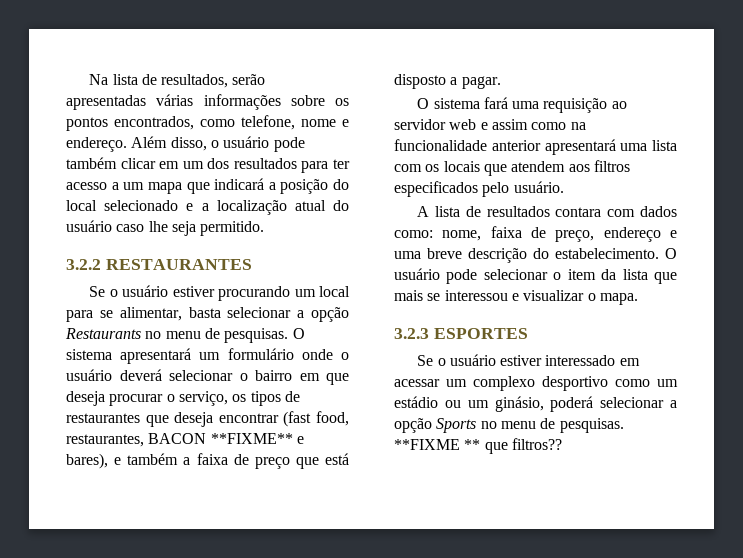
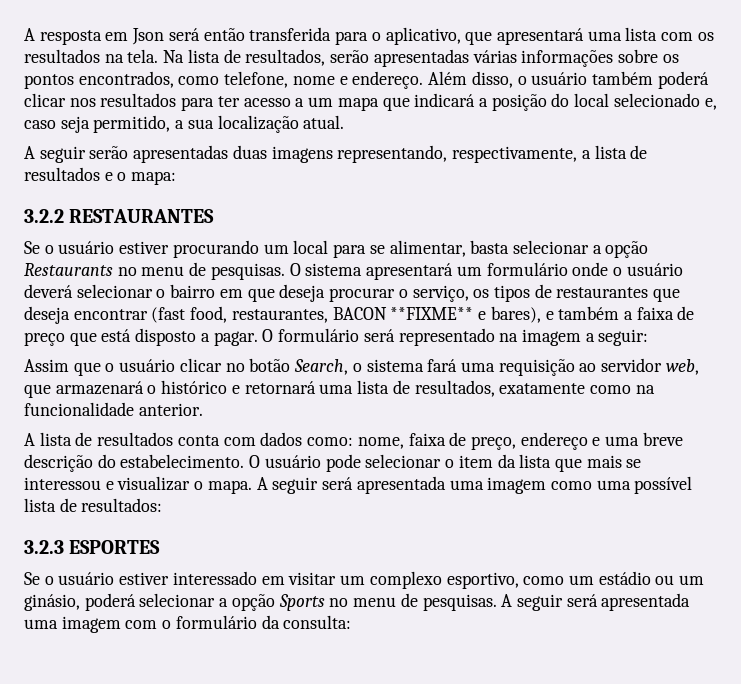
(89, 79) none -> [24,27,714,45] [24,49,159,63] A resposta em Json será então transferida para o aplicativo, que apresentará uma lista com os resultados na tela.
[273,137,305,152] [66,157,230,169] pode também clicar em um dos -> [591,71,709,89] [24,93,96,107] também poderá clicar nos
[186,200,350,215] [66,220,265,236] e a localização atual do usuário caso lhe seja permitido. -> [704,98,717,110] [24,115,345,133] [24,145,648,163] [24,167,177,185] e, caso seja permitido, a sua localização atual. // A seguir serão apresentadas duas imagens representando, respectivamente, a lista de resultados e o mapa:
[417,98,430,109] // O -> [262,328,649,346] [24,358,362,376] O formulário será representado na imagem a seguir: // Assim que o usuário clicar no botão Search, o
[449,119,586,130] [394,139,677,155] [394,160,630,176] [394,181,564,197] web e assim como na funcionalidade anterior apresentará uma lista com os locais que atendem aos filtros especificados pelo usuário. -> [665,359,699,375] [24,380,655,398] [24,402,203,416] web, que armazenará o histórico e retornará uma lista de resultados, exatamente como na funcionalidade anterior.
[555,207,602,217] contara -> [177,435,220,446] conta
(638, 299) none -> [256,476,693,494] [24,498,163,512] A seguir será apresentada uma imagem como uma possível lista de resultados:
[394,379,440,387] acessar -> [288,572,337,585] visitar
[542,376,608,391] desportivo -> [446,572,519,589] esportivo,
[394,438,562,454] **FIXME ** que filtros?? -> [501,593,691,611] [24,615,352,633] A seguir será apresentada uma imagem com o formulário da consulta:

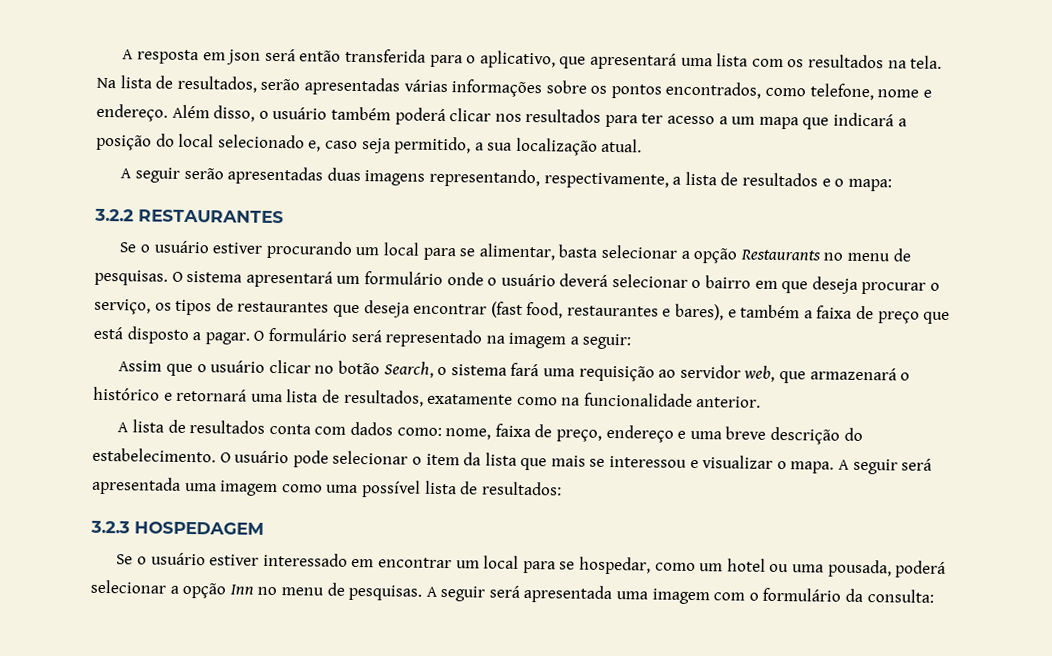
[132,28,165,45] Json -> [226,49,262,65] json
[231,307,474,323] restaurantes, BACON **FIXME** -> [566,305,659,317] restaurantes
[69,540,161,554] ESPORTES -> [134,521,264,535] HOSPEDAGEM
[288,571,705,589] [24,594,80,611] visitar um complexo esportivo, como um estádio ou um ginásio, -> [378,555,892,578] encontrar um local para se hospedar, como um hotel ou uma pousada,
[278,594,325,611] Sports -> [229,584,254,595] Inn

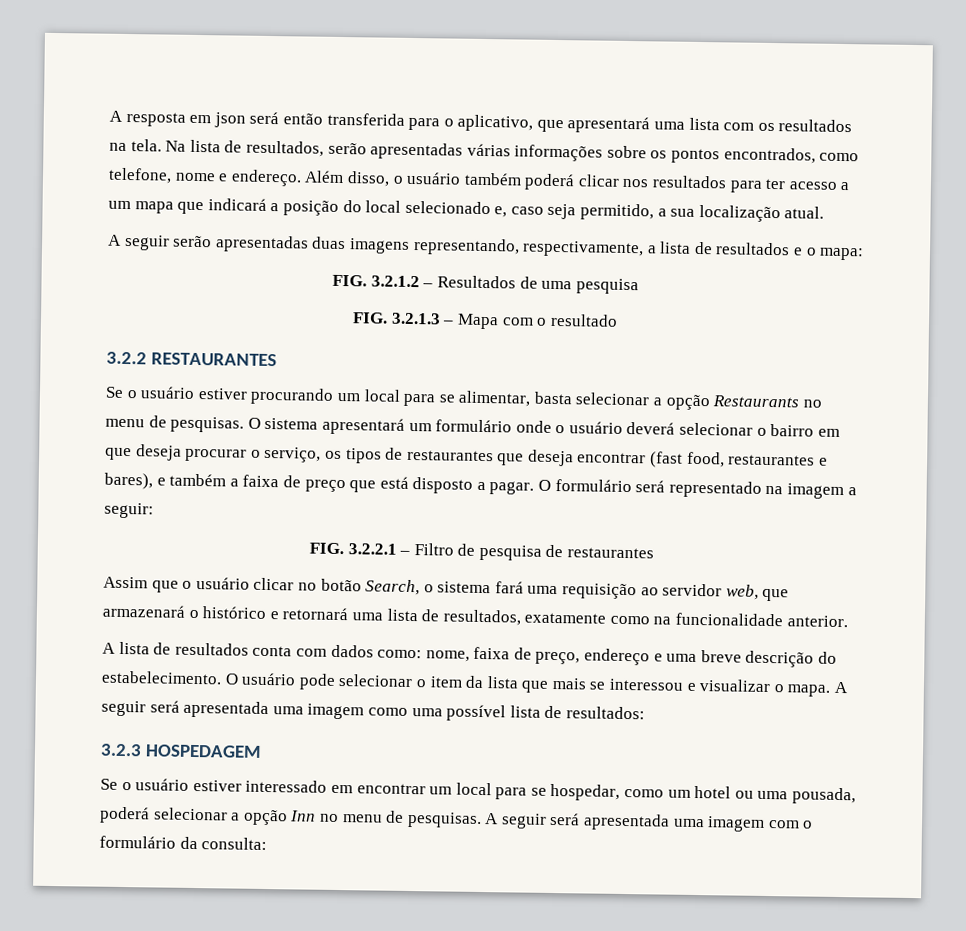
(892, 185) none -> [332,274,639,295] [352,312,618,330] // FIG. 3.2.1.2 – Resultados de uma pesquisa // FIG. 3.2.1.3 – Mapa com o resultado
(632, 341) none -> [308,542,655,561] // FIG. 3.2.2.1 – Filtro de pesquisa de restaurantes

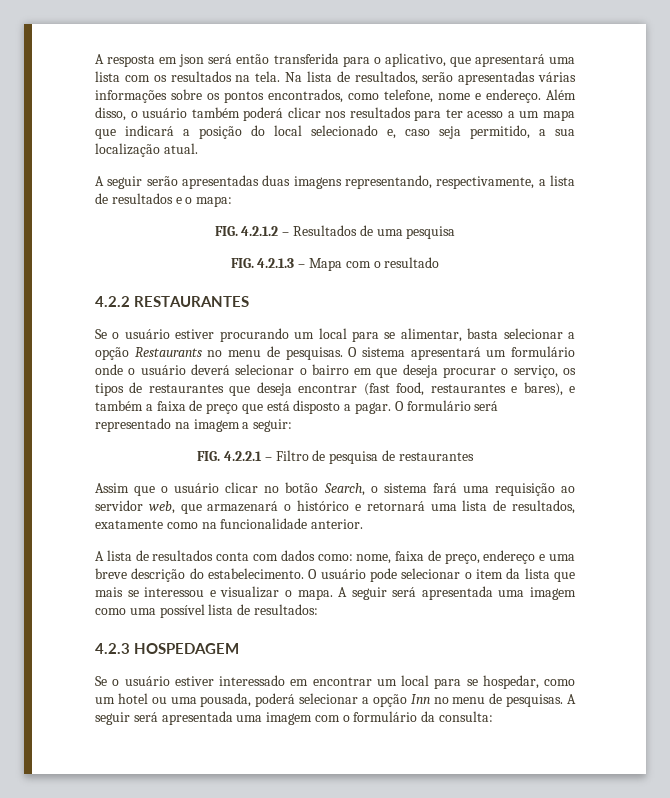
[370,275,420,288] 3.2.1.2 -> [241,226,279,236] 4.2.1.2
[390,312,441,325] 3.2.1.3 -> [257,258,295,268] 4.2.1.3
[106,351,147,365] 3.2.2 -> [95,296,130,307] 4.2.2
[347,543,397,555] 3.2.2.1 -> [224,451,263,461] 4.2.2.1
[100,743,142,757] 3.2.3 -> [95,643,130,654] 4.2.3

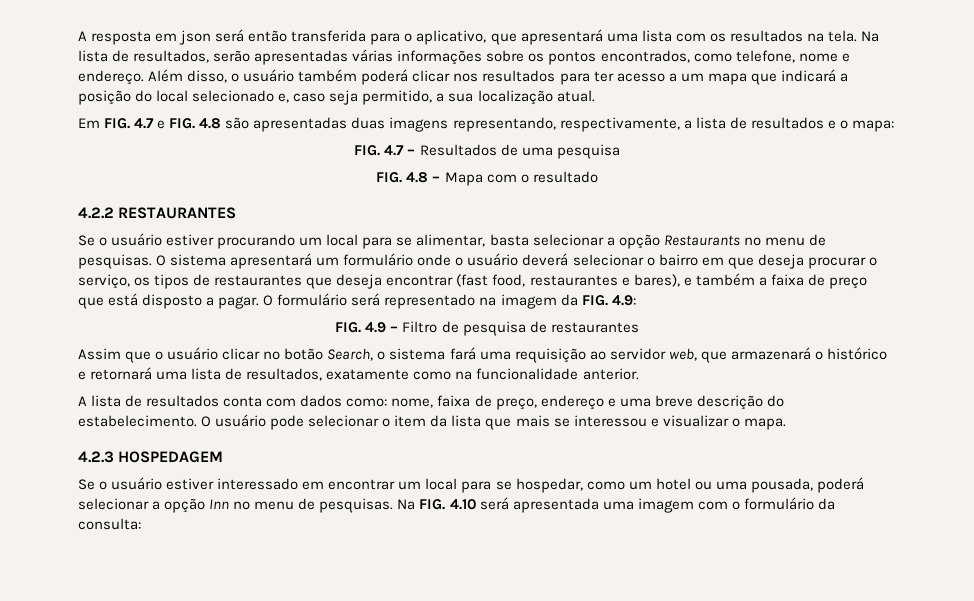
[95,176,178,189] A seguir serão -> [78,117,250,129] Em FIG. 4.7 e FIG. 4.8 são
[241,226,279,236] 4.2.1.2 -> [384,145,405,156] 4.7
[257,258,295,268] 4.2.1.3 -> [406,172,429,183] 4.8
[242,419,293,432] [197,451,263,461] a seguir: // FIG. 4.2.2.1 -> [560,294,636,306] [335,322,387,333] da FIG. 4.9: // FIG. 4.9
[338,586,576,600] [95,604,318,618] A seguir será apresentada uma imagem como uma possível lista de resultados: -> (786, 424) none
[566,694,576,704] [95,712,130,725] A seguir -> [397,499,476,510] Na FIG. 4.10

